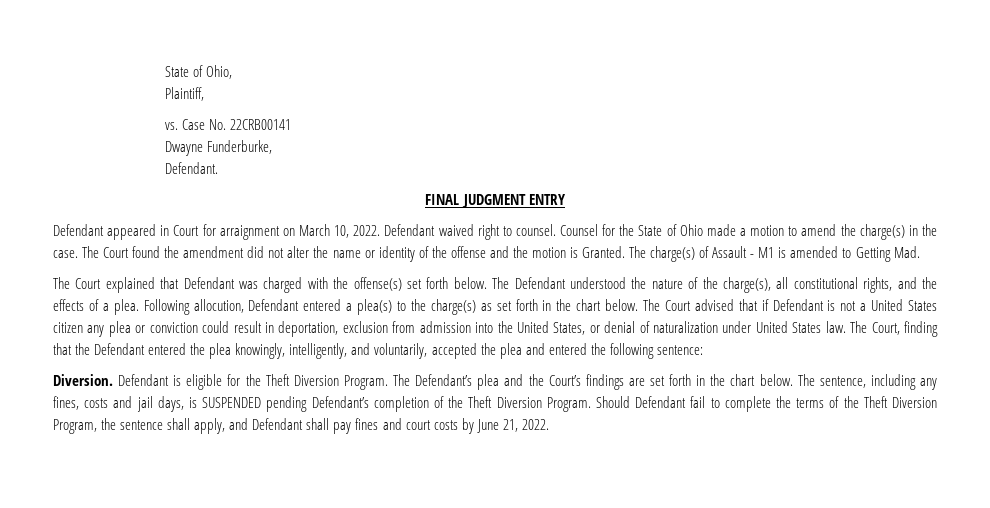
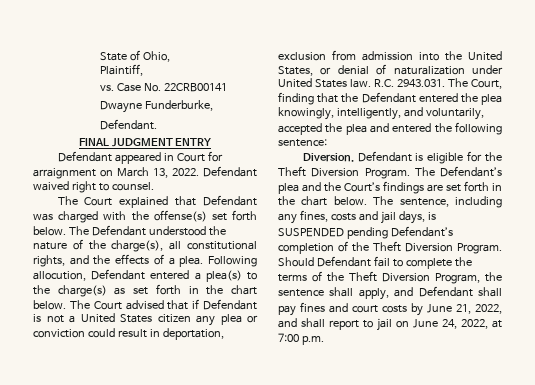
[334,225,350,238] 10, -> [153,168,168,178] 13,
[560,224,938,240] [53,246,920,262] Counsel for the State of Ohio made a motion to amend the charge(s) in the case. The Court found the amendment did not alter the name or identity of the offense and the motion is Granted. The charge(s) of Assault - M1 is amended to Getting Mad. -> (154, 186) none
(846, 327) none -> [374,79,445,87] R.C. 2943.031.
[521,419,549,430] 2022. -> [475,304,502,314] [278,318,502,331] [278,333,324,345] 2022, and shall report to jail on June 24, 2022, at 7:00 p.m.

